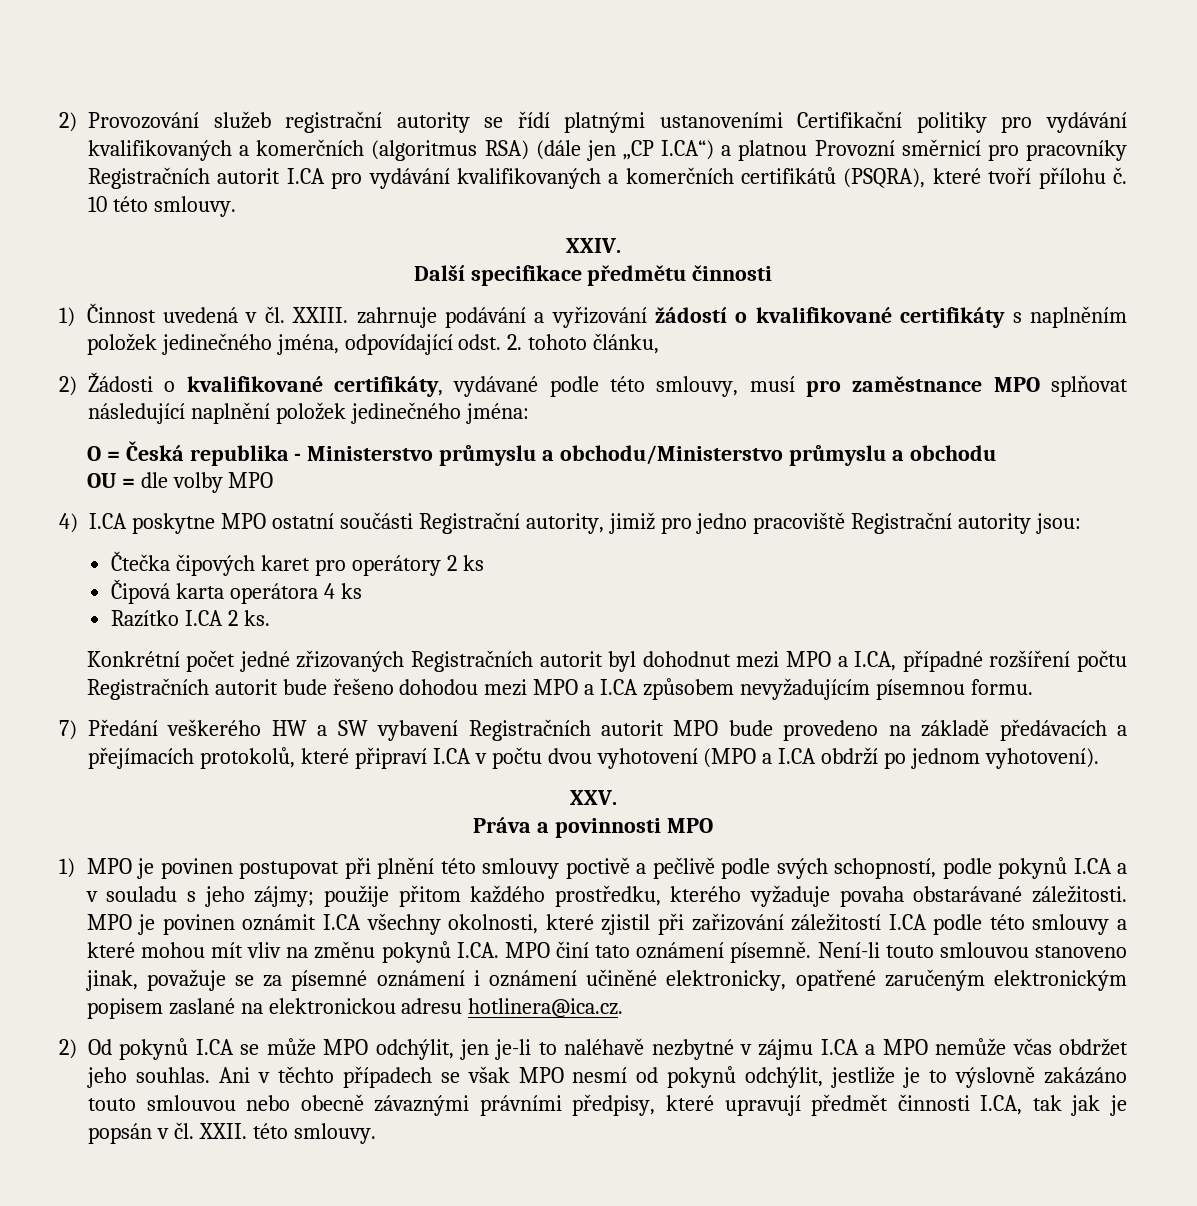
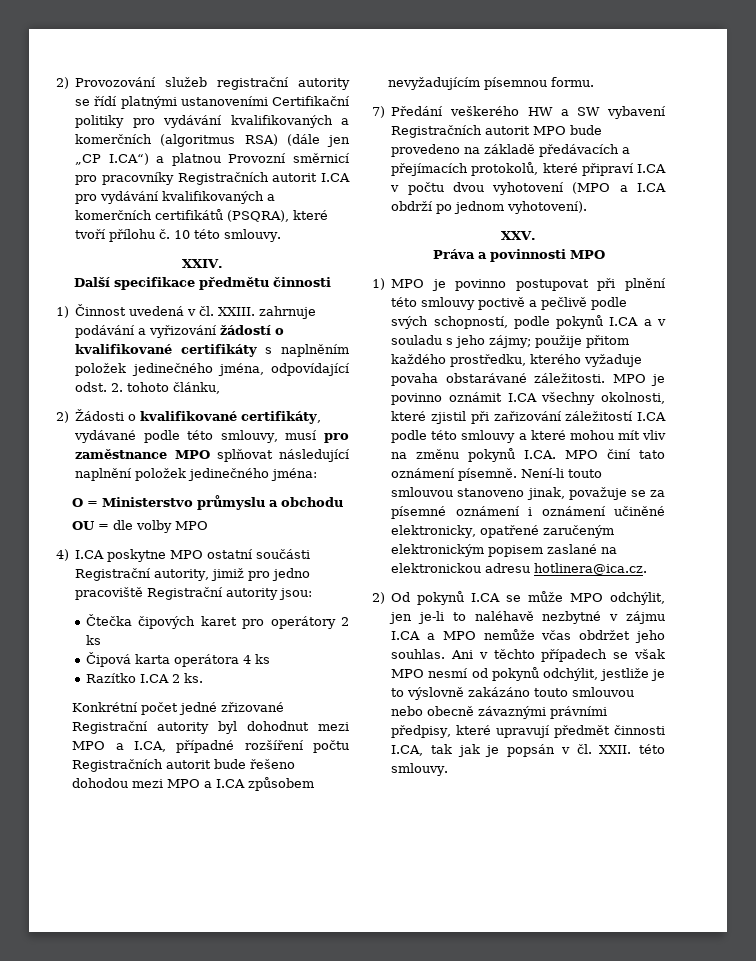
[125,441,784,466] Česká republika - Ministerstvo průmyslu a obchodu/Ministerstvo -> [102,497,194,507] Ministerstvo
[296,650,603,672] zřizovaných Registračních autorit -> [221,702,285,712] [72,721,210,734] zřizované Registrační autority
[160,858,233,879] povinen -> [455,279,507,291] povinno
[162,914,235,935] povinen -> [391,393,443,405] povinno

